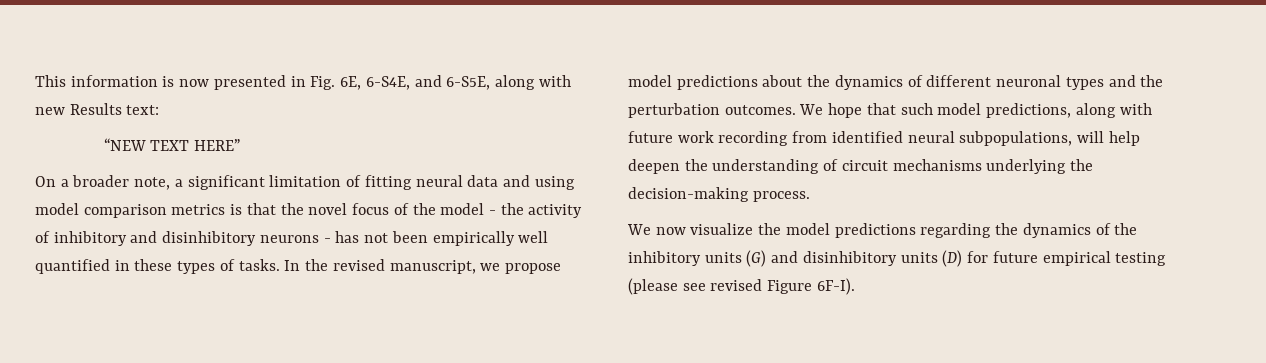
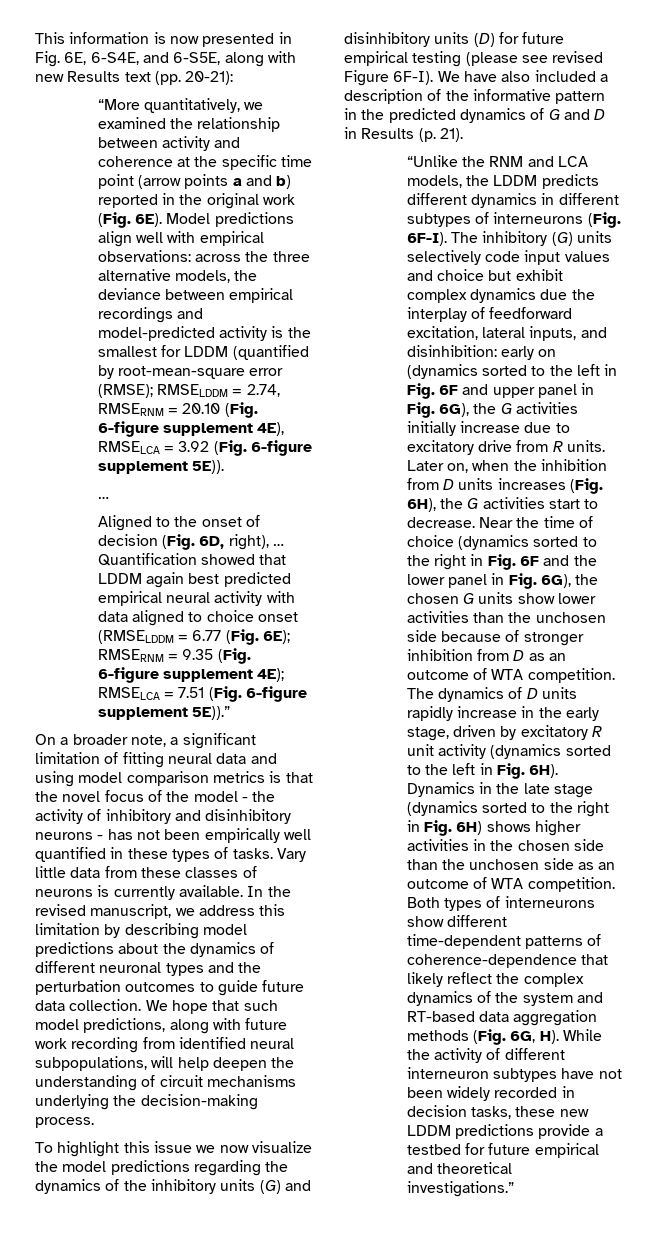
[126,105,160,115] [103,138,241,151] text: // “NEW TEXT HERE” -> [124,71,234,85] [97,98,264,113] [97,117,281,132] [97,136,241,151] [97,155,312,170] [97,174,292,189] [97,193,295,209] [97,212,294,228] [97,231,264,247] [97,250,310,262] [97,269,258,283] [97,288,294,303] [97,307,203,323] [97,326,311,341] [97,345,309,360] [97,365,284,379] [97,384,280,398] [97,402,258,418] [97,421,285,437] [97,440,312,456] [97,460,224,474] [97,496,109,499] [97,515,260,531] [97,534,284,550] [97,553,287,566] [97,572,291,588] [97,591,295,606] [97,610,298,626] [97,629,290,645] [97,648,251,664] [97,667,285,683] [97,686,307,702] [97,706,230,720] text (pp. 20-21): // “More quantitatively, we examined the relationship between activity and coherence at the specific time point (arrow points a and b) reported in the original work (Fig. 6E). Model predictions align well with empirical observations: across the three alternative models, the deviance between empirical recordings and model-predicted activity is the smallest for LDDM (quantified by root-mean-square error (RMSE); RMSELDDM = 2.74, RMSERNM = 20.10 (Fig. 6-figure supplement 4E), RMSELCA = 3.92 (Fig. 6-figure supplement 5E)). // … // Aligned to the onset of decision (Fig. 6D, right), … Quantification showed that LDDM again best predicted empirical neural activity with data aligned to choice onset (RMSELDDM = 6.77 (Fig. 6E); RMSERNM = 9.35 (Fig. 6-figure supplement 4E); RMSELCA = 7.51 (Fig. 6-figure supplement 5E)).”
(280, 265) none -> [276,848,306,862] [35,866,257,878] [35,885,243,900] Vary little data from these classes of neurons is currently available.
[504,263,561,274] propose -> [198,904,286,916] [35,923,199,939] address this limitation by describing
[724,105,796,115] outcomes. -> [125,980,305,996] [35,999,142,1011] outcomes to guide future data collection.
[627,224,651,235] We -> [35,1141,216,1157] To highlight this issue we
(855, 286) none -> [437,70,608,82] [344,89,606,104] [344,108,606,123] [344,127,463,142] [406,155,588,167] [406,174,599,189] [406,193,619,208] [406,212,621,228] [406,231,612,246] [406,250,610,265] [406,269,563,281] [406,288,595,303] [406,307,573,322] [406,326,607,341] [406,345,557,360] [406,364,618,379] [406,383,595,399] [406,402,578,418] [406,421,570,436] [406,440,605,455] [406,459,607,473] [406,478,603,494] [406,497,599,512] [406,516,593,528] [406,535,597,550] [406,554,597,570] [406,573,599,589] [406,592,596,604] [406,611,606,623] [406,630,584,646] [406,649,566,661] [406,668,615,683] [406,687,577,702] [406,706,599,721] [406,725,602,741] [406,744,611,759] [406,763,559,779] [406,782,593,798] [406,801,609,817] [406,820,581,836] [406,839,604,851] [406,858,616,870] [406,877,615,892] [406,896,595,911] [406,915,507,927] [406,934,602,949] [406,954,608,968] [406,972,584,987] [406,991,603,1006] [406,1010,598,1026] [406,1029,602,1045] [406,1048,565,1063] [406,1067,622,1082] [406,1086,575,1101] [406,1105,589,1119] [406,1124,603,1139] [406,1143,599,1158] [406,1162,512,1174] [406,1181,514,1197] We have also included a description of the informative pattern in the predicted dynamics of G and D in Results (p. 21). // “Unlike the RNM and LCA models, the LDDM predicts different dynamics in different subtypes of interneurons (Fig. 6F-I). The inhibitory (G) units selectively code input values and choice but exhibit complex dynamics due the interplay of feedforward excitation, lateral inputs, and disinhibition: early on (dynamics sorted to the left in Fig. 6F and upper panel in Fig. 6G), the G activities initially increase due to excitatory drive from R units. Later on, when the inhibition from D units increases (Fig. 6H), the G activities start to decrease. Near the time of choice (dynamics sorted to the right in Fig. 6F and the lower panel in Fig. 6G), the chosen G units show lower activities than the unchosen side because of stronger inhibition from D as an outcome of WTA competition. The dynamics of D units rapidly increase in the early stage, driven by excitatory R unit activity (dynamics sorted to the left in Fig. 6H). Dynamics in the late stage (dynamics sorted to the right in Fig. 6H) shows higher activities in the chosen side than the unchosen side as an outcome of WTA competition. Both types of interneurons show different time-dependent patterns of coherence-dependence that likely reflect the complex dynamics of the system and RT-based data aggregation methods (Fig. 6G, H). While the activity of different interneuron subtypes have not been widely recorded in decision tasks, these new LDDM predictions provide a testbed for future empirical and theoretical investigations.”

